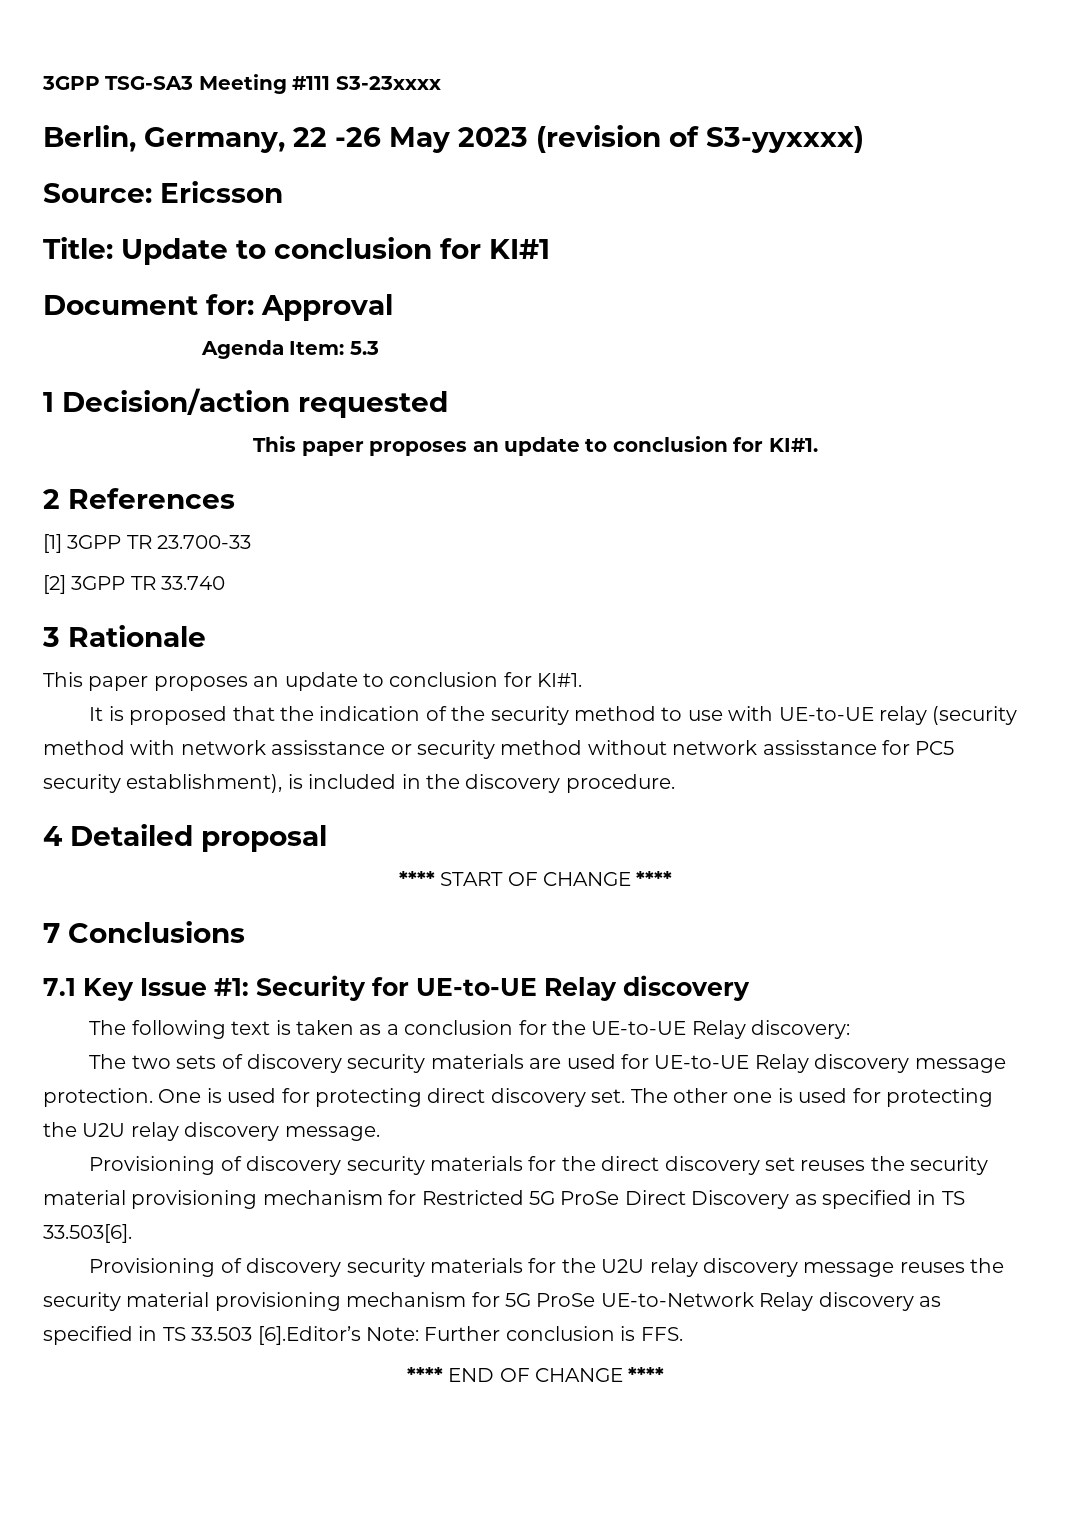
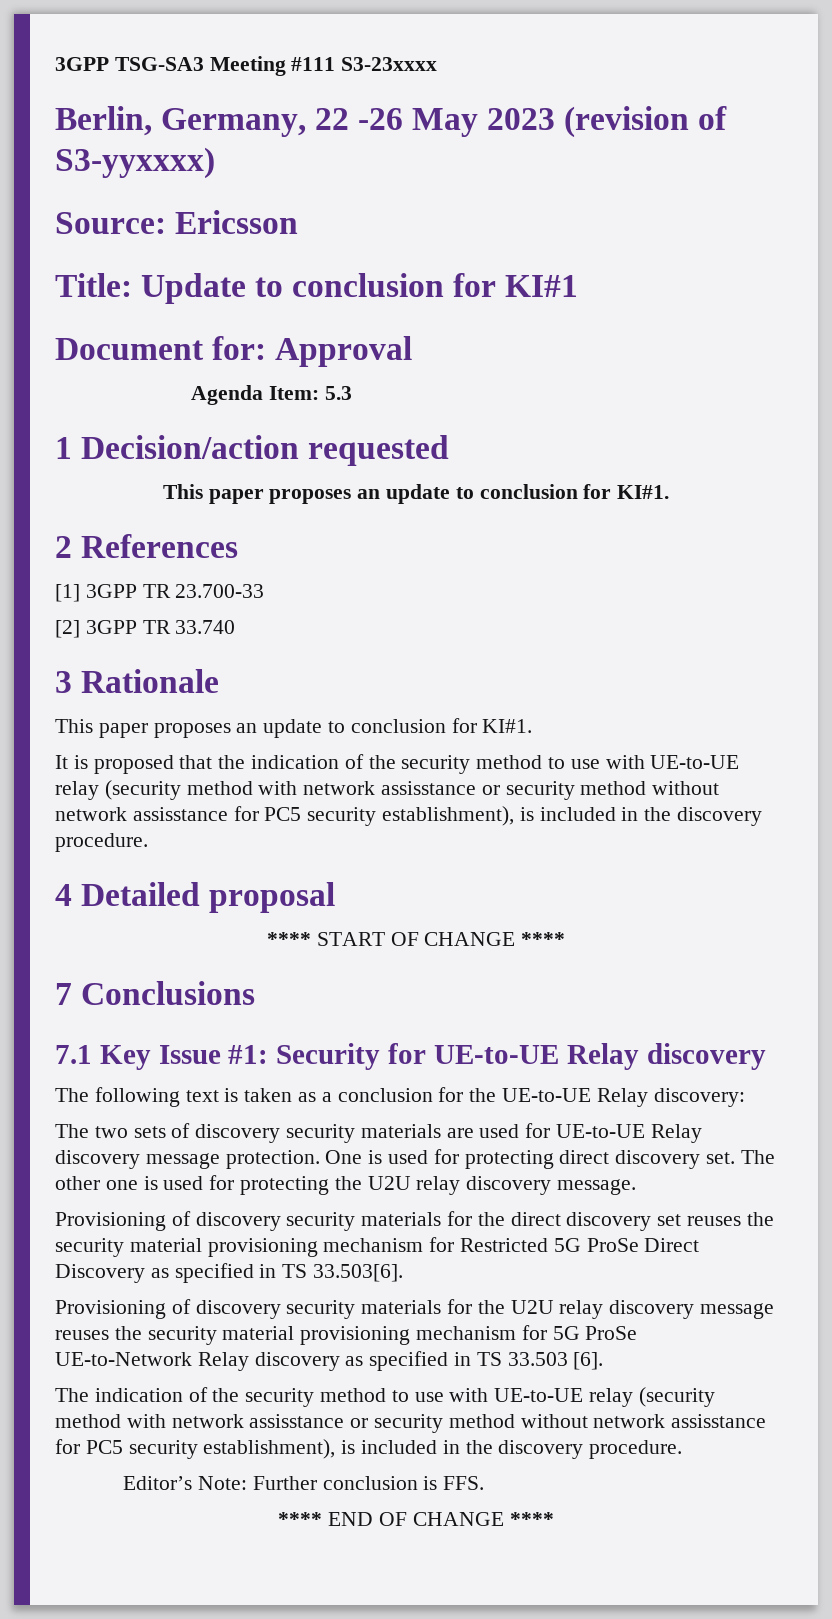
[257,1326,361,1345] [6].Editor’s -> [573,1352,604,1370] [55,1387,715,1407] [55,1414,767,1433] [55,1439,683,1459] [123,1476,193,1490] [6]. // The indication of the security method to use with UE-to-UE relay (security method with network assisstance or security method without network assisstance for PC5 security establishment), is included in the discovery procedure. // Editor’s

